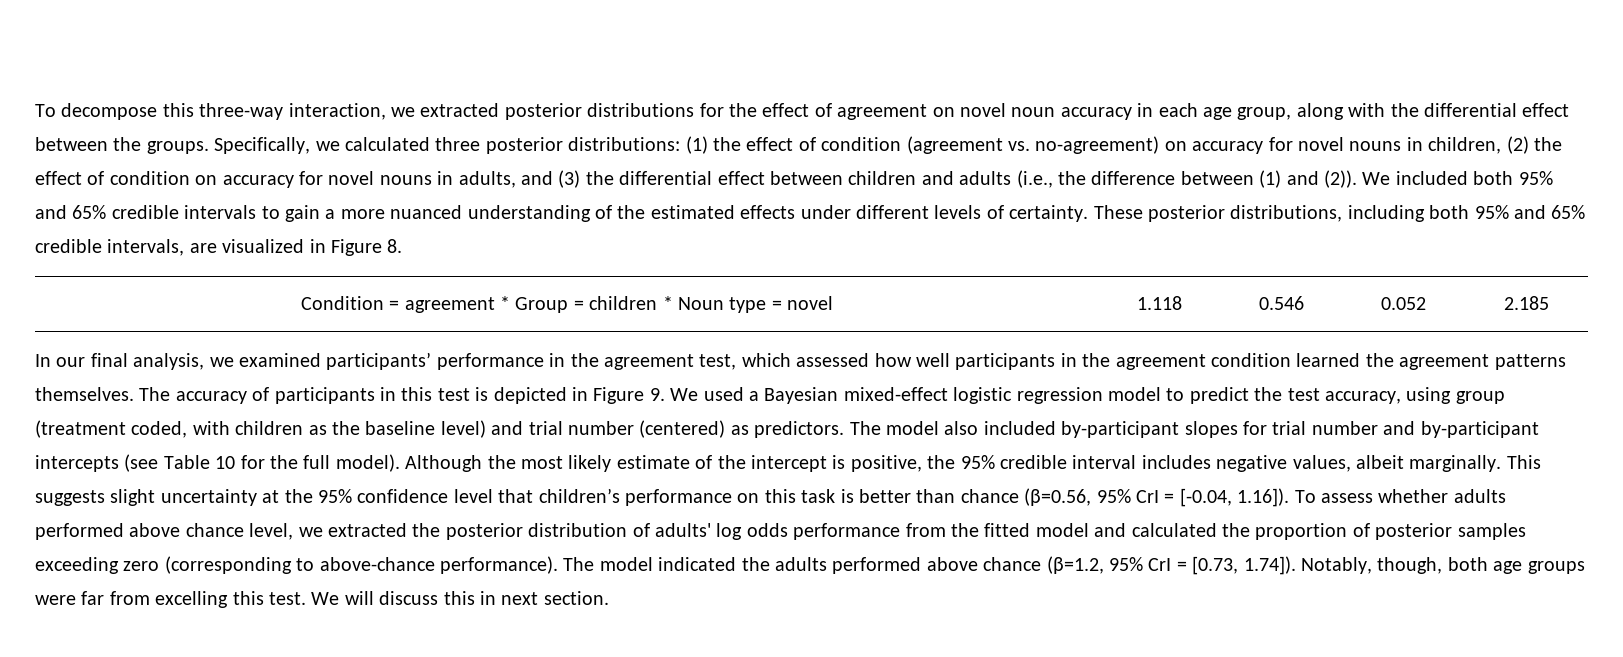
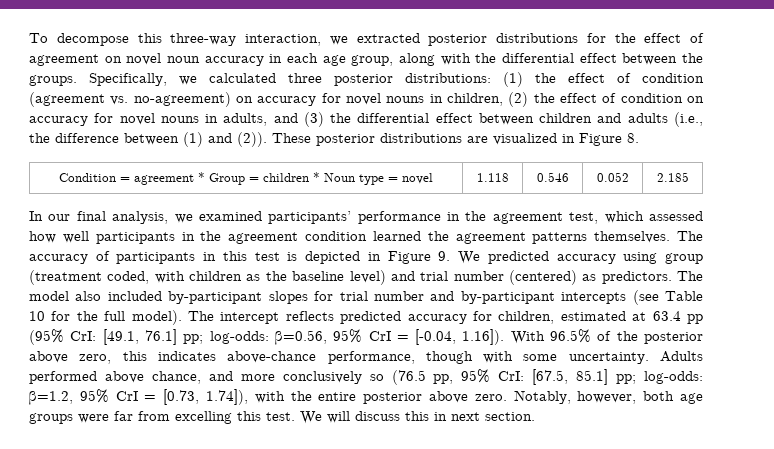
[1362,171,1553,185] [35,205,1586,222] [35,239,185,256] We included both 95% and 65% credible intervals to gain a more nuanced understanding of the estimated effects under different levels of certainty. These posterior distributions, including both 95% and 65% credible intervals, -> [272,133,462,146] These posterior distributions
[703,387,1402,404] used a Bayesian mixed-effect logistic regression model to predict the test accuracy, -> [487,251,616,264] predicted accuracy
[405,455,1541,472] [35,488,1092,506] Although the most likely estimate of the intercept is positive, the 95% credible interval includes negative values, albeit marginally. This suggests slight uncertainty at the 95% confidence level that children’s performance on this task is better than chance (β=0.56, -> [188,311,703,324] [29,329,327,345] The intercept reflects predicted accuracy for children, estimated at 63.4 pp (95% CrI: [49.1, 76.1] pp; log-odds: β=0.56,
[1294,489,1506,503] [35,523,1526,540] [35,556,1443,575] To assess whether adults performed above chance level, we extracted the posterior distribution of adults' log odds performance from the fitted model and calculated the proportion of posterior samples exceeding zero (corresponding to above-chance performance). The model indicated the adults performed above chance (β=1.2, 95% CrI = [0.73, 1.74]). Notably, though, -> [510,329,703,344] [29,351,703,364] [29,369,704,385] [29,389,637,405] With 96.5% of the posterior above zero, this indicates above-chance performance, though with some uncertainty. Adults performed above chance, and more conclusively so (76.5 pp, 95% CrI: [67.5, 85.1] pp; log-odds: β=1.2, 95% CrI = [0.73, 1.74]), with the entire posterior above zero. Notably, however,

